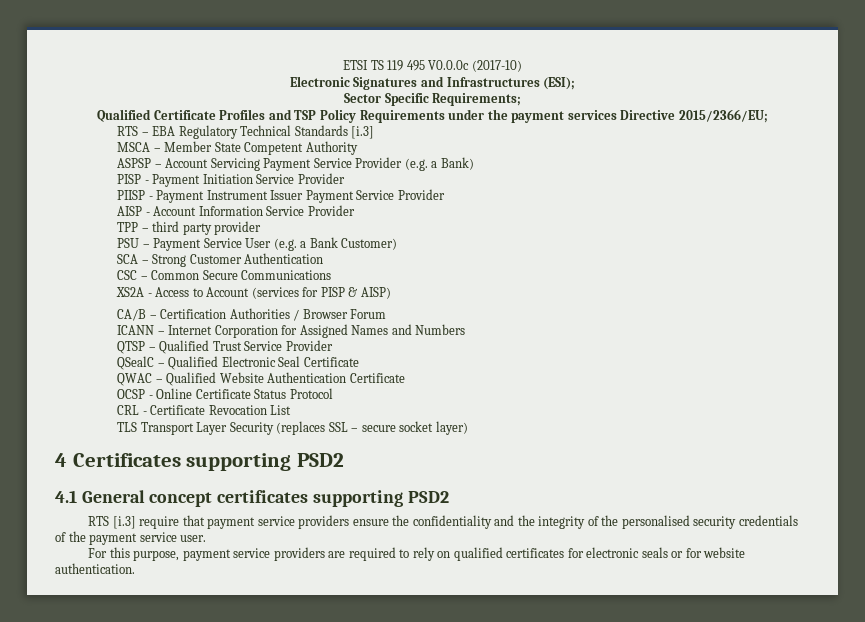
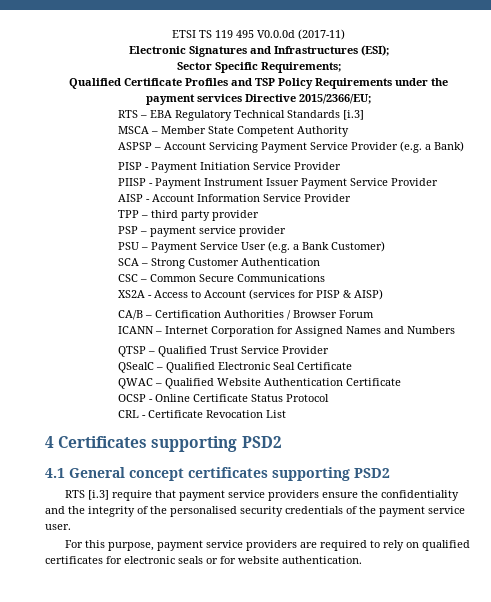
[428,60,522,72] V0.0.0c (2017-10) -> [257,29,345,40] V0.0.0d (2017-11)
(262, 228) none -> [118,226,287,237] // PSP – payment service provider
[117,421,468,435] // TLS Transport Layer Security (replaces SSL – secure socket layer) -> (287, 414) none

